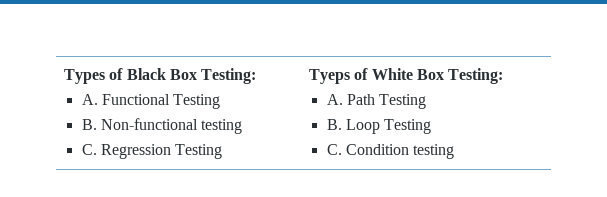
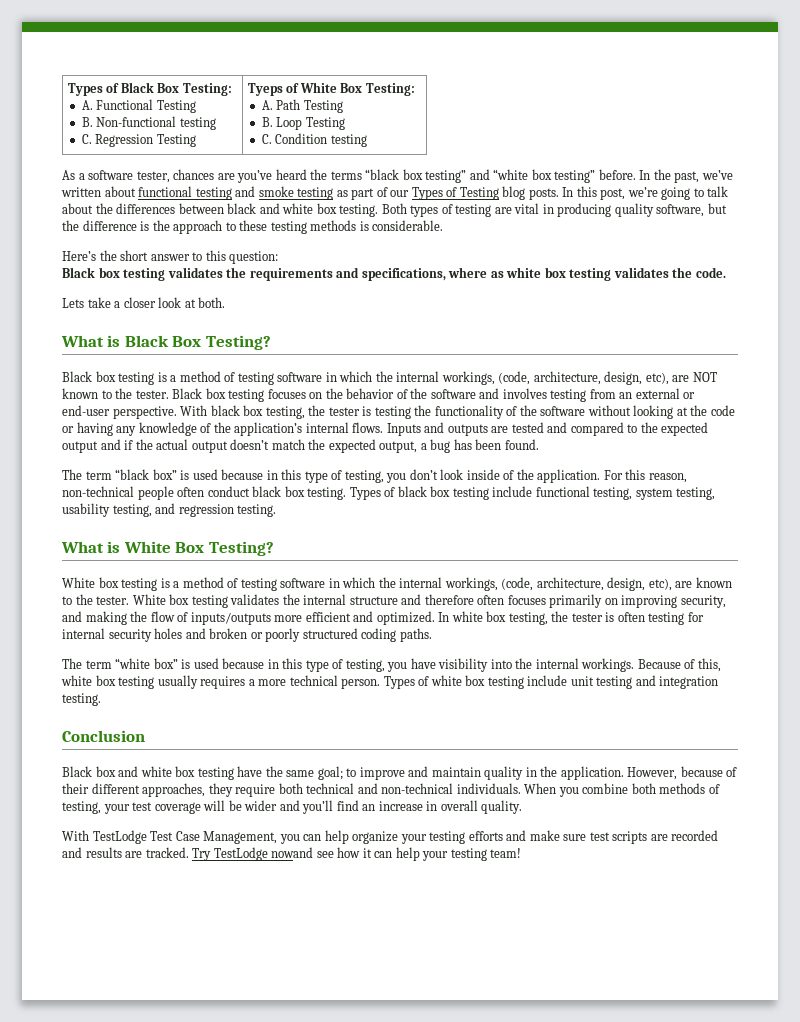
(455, 151) none -> [62,169,733,183] [61,186,729,200] [62,203,727,217] [62,220,444,234] [62,250,279,264] [62,267,726,281] [62,297,226,308] [61,335,271,350] [62,371,717,385] [62,388,696,402] [62,405,735,419] [62,422,709,436] [62,439,539,453] [62,469,687,483] [62,486,716,500] [62,503,277,517] [61,541,274,556] [62,577,732,591] [62,594,726,608] [62,611,704,625] [62,628,432,642] [62,658,721,672] [61,675,719,689] [62,693,101,706] [62,730,145,742] [62,766,738,780] [62,783,720,797] [62,800,523,814] [62,830,719,844] [62,847,522,861] // As a software tester, chances are you’ve heard the terms “black box testing” and “white box testing” before. In the past, we’ve written about functional testing and smoke testing as part of our Types of Testing blog posts. In this post, we’re going to talk about the differences between black and white box testing. Both types of testing are vital in producing quality software, but the difference is the approach to these testing methods is considerable. // Here’s the short answer to this question: // Black box testing validates the requirements and specifications, where as white box testing validates the code. // Lets take a closer look at both. // What is Black Box Testing? // Black box testing is a method of testing software in which the internal workings, (code, architecture, design, etc), are NOT known to the tester. Black box testing focuses on the behavior of the software and involves testing from an external or end-user perspective. With black box testing, the tester is testing the functionality of the software without looking at the code or having any knowledge of the application’s internal flows. Inputs and outputs are tested and compared to the expected output and if the actual output doesn’t match the expected output, a bug has been found. // The term “black box” is used because in this type of testing, you don’t look inside of the application. For this reason, non-technical people often conduct black box testing. Types of black box testing include functional testing, system testing, usability testing, and regression testing. // What is White Box Testing? // White box testing is a method of testing software in which the internal workings, (code, architecture, design, etc), are known to the tester. White box testing validates the internal structure and therefore often focuses primarily on improving security, and making the flow of inputs/outputs more efficient and optimized. In white box testing, the tester is often testing for internal security holes and broken or poorly structured coding paths. // The term “white box” is used because in this type of testing, you have visibility into the internal workings. Because of this, white box testing usually requires a more technical person. Types of white box testing include unit testing and integration testing. // Conclusion // Black box and white box testing have the same goal; to improve and maintain quality in the application. However, because of their different approaches, they require both technical and non-technical individuals. When you combine both methods of testing, your test coverage will be wider and you’ll find an increase in overall quality. // With TestLodge Test Case Management, you can help organize your testing efforts and make sure test scripts are recorded and results are tracked. Try TestLodge nowand see how it can help your testing team!

